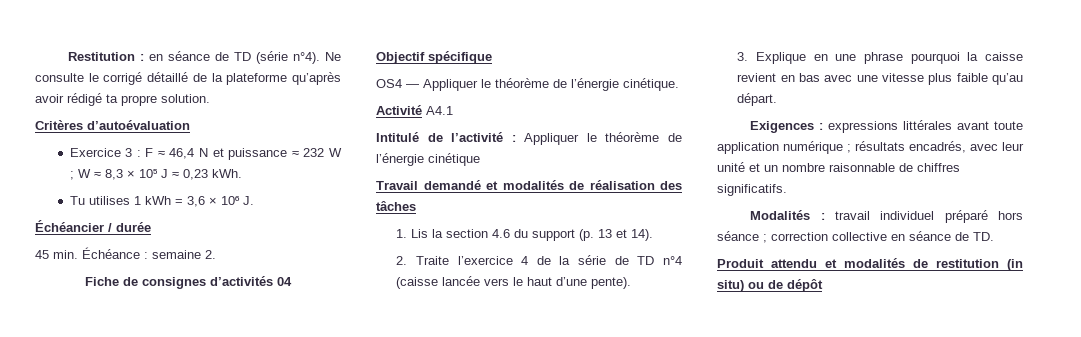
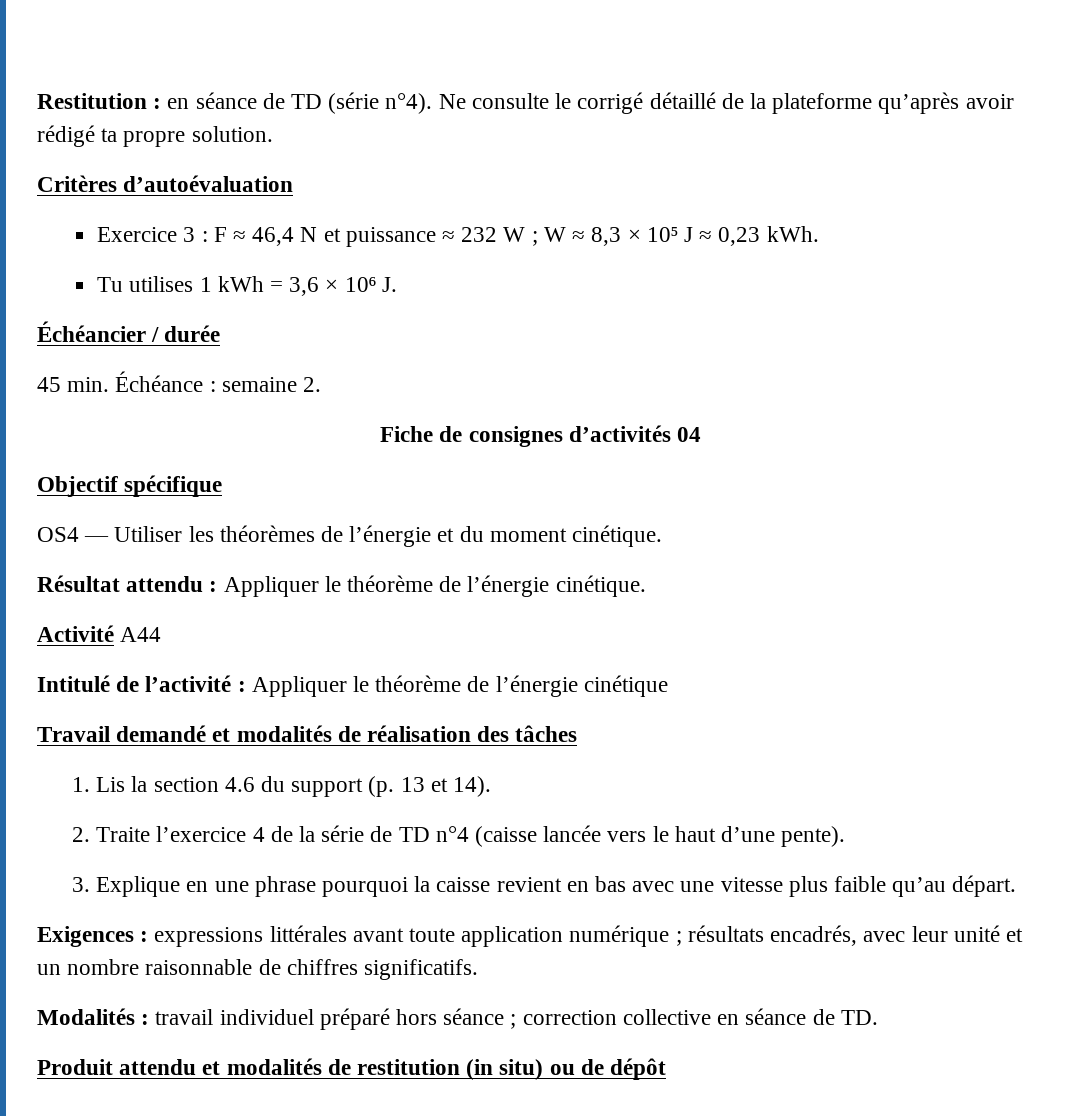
(419, 86) none -> [114,525,663,547] [37,575,218,592] Utiliser les théorèmes de l’énergie et du moment cinétique. // Résultat attendu :
[426,106,453,115] A4.1 -> [120,627,162,642] A44

